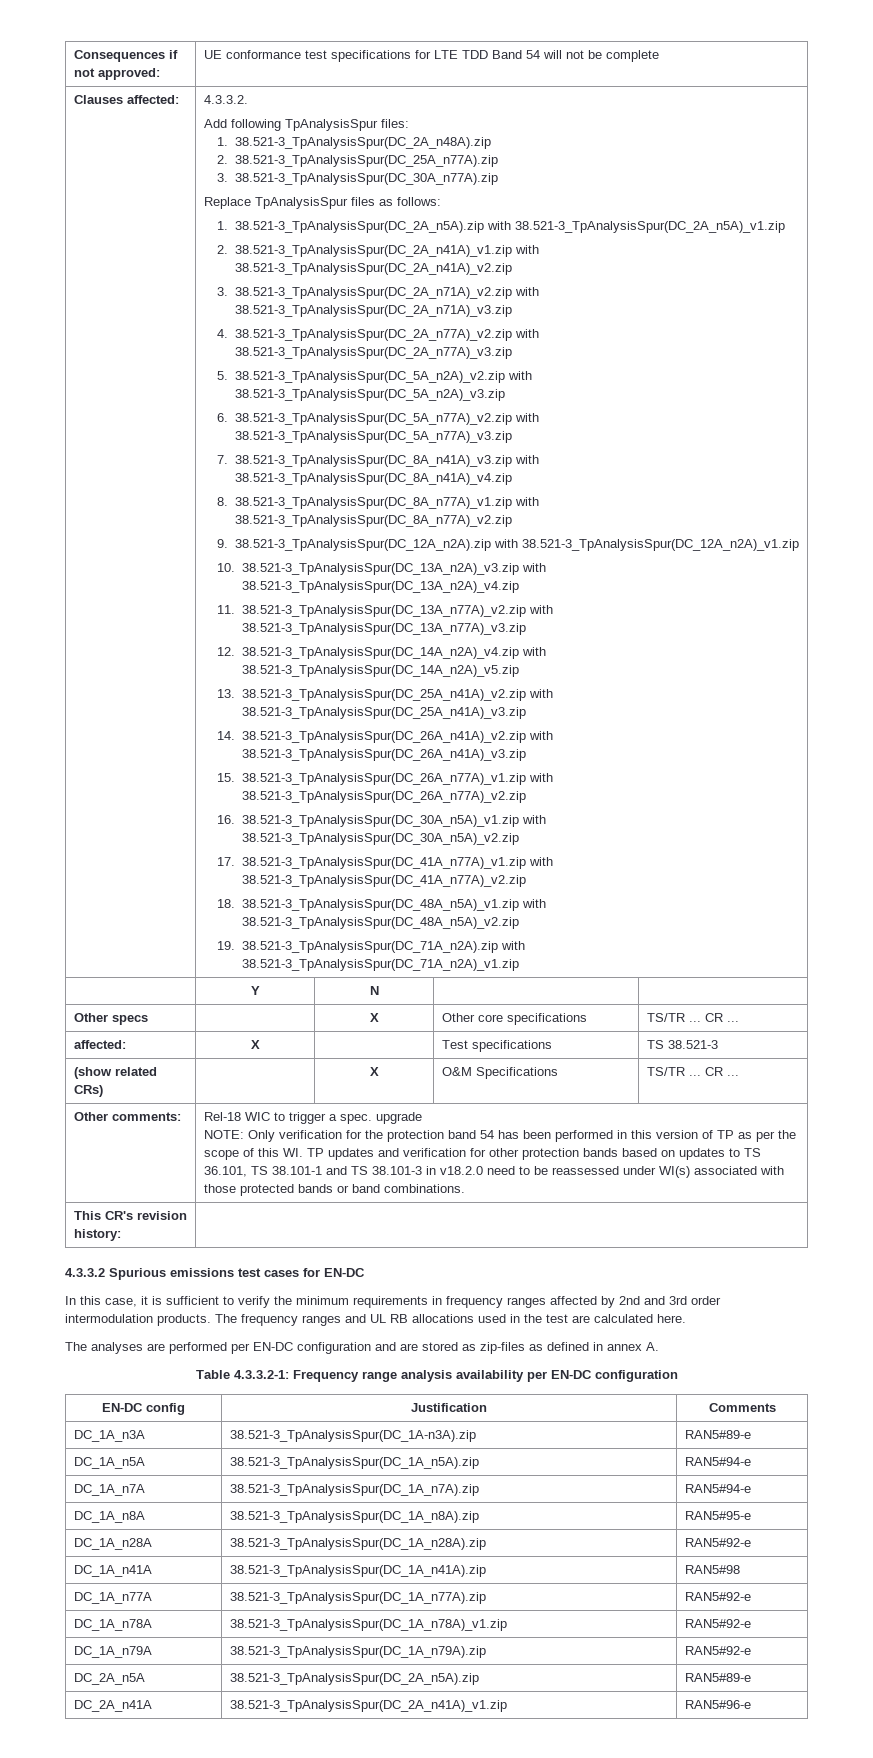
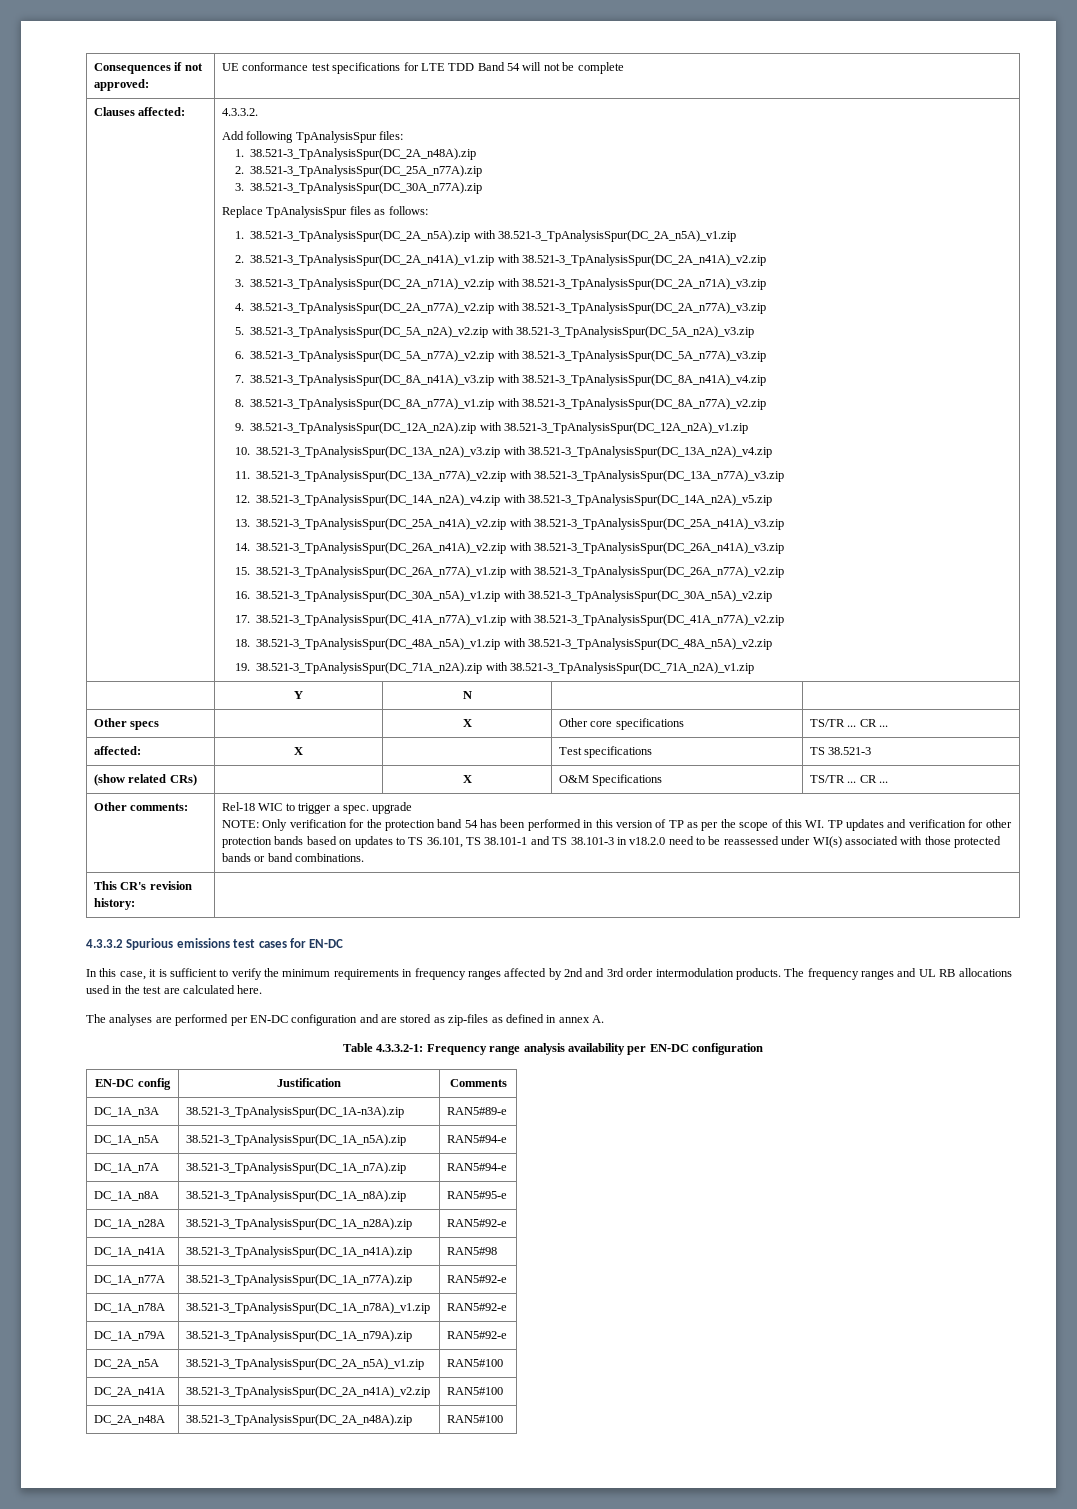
[229,1673,479,1685] [684,1673,751,1682] 38.521-3_TpAnalysisSpur(DC_2A_n5A).zip | RAN5#89-e -> [186,1358,425,1370] [447,1359,504,1367] 38.521-3_TpAnalysisSpur(DC_2A_n5A)_v1.zip | RAN5#100
[229,1700,507,1712] [684,1700,751,1709] 38.521-3_TpAnalysisSpur(DC_2A_n41A)_v1.zip | RAN5#96-e -> [186,1386,431,1398] [447,1387,504,1395] [94,1415,166,1425] [186,1414,413,1426] [447,1415,504,1423] 38.521-3_TpAnalysisSpur(DC_2A_n41A)_v2.zip | RAN5#100 // DC_2A_n48A | 38.521-3_TpAnalysisSpur(DC_2A_n48A).zip | RAN5#100

